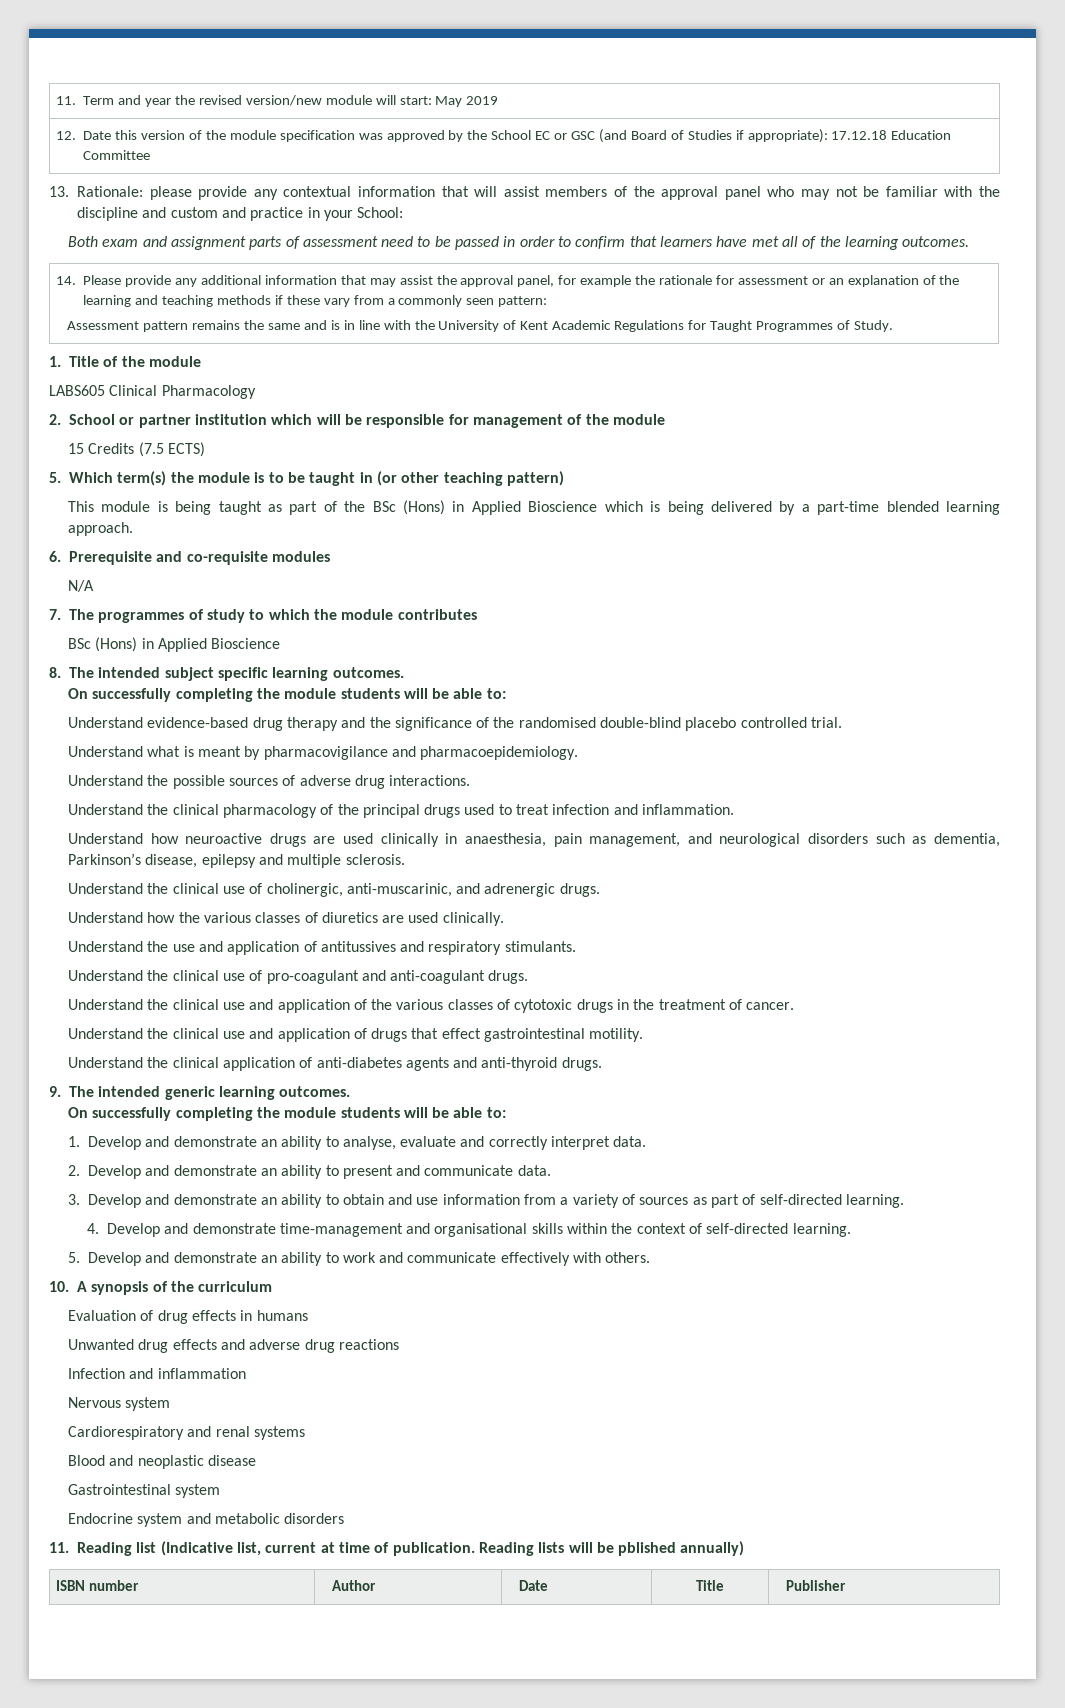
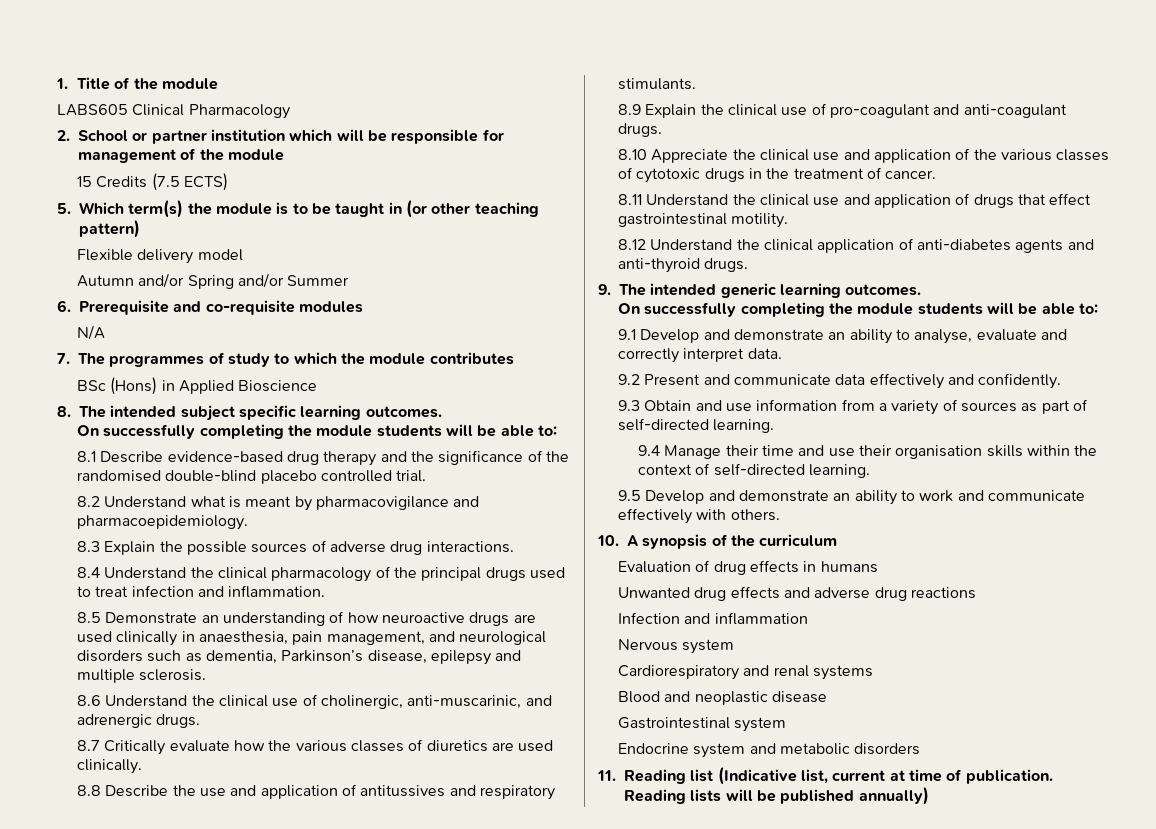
[56,95,499,107] [56,129,952,143] [83,150,151,160] [49,186,1001,200] [77,207,404,221] [67,236,970,250] [56,275,960,287] [83,295,548,307] [67,320,893,332] 11. Term and year the revised version/new module will start: May 2019 // 12. Date this version of the module specification was approved by the School EC or GSC (and Board of Studies if appropriate): 17.12.18 Education Committee // 13. Rationale: please provide any contextual information that will assist members of the approval panel who may not be familiar with the discipline and custom and practice in your School: // Both exam and assignment parts of assessment need to be passed in order to confirm that learners have met all of the learning outcomes. // 14. Please provide any additional information that may assist the approval panel, for example the rationale for assessment or an explanation of the learning and teaching methods if these vary from a commonly seen pattern: // Assessment pattern remains the same and is in line with the University of Kent Academic Regulations for Taught Programmes of Study. // -> (56, 83) none
[67,500,1000,515] [67,522,133,536] This module is being taught as part of the BSc (Hons) in Applied Bioscience which is being delivered by a part-time blended learning approach. -> [77,249,243,264] [77,273,350,289] Flexible delivery model // Autumn and/or Spring and/or Summer
[67,717,143,728] Understand -> [77,451,164,463] 8.1 Describe
(843, 722) none -> [77,496,101,507] 8.2
[67,775,143,786] Understand -> [77,541,156,555] 8.3 Explain
(471, 780) none -> [77,567,101,578] 8.4
[67,833,143,844] Understand -> [77,611,345,626] 8.5 Demonstrate an understanding of
(405, 859) none -> [77,695,102,706] 8.6
[67,912,143,923] Understand -> [77,740,230,755] 8.7 Critically evaluate
[67,941,143,952] Understand -> [77,785,169,797] 8.8 Describe
[67,970,143,981] Understand -> [618,104,697,118] 8.9 Explain
[67,999,143,1010] Understand -> [618,149,729,163] 8.10 Appreciate
(795, 1006) none -> [618,194,643,205] 8.11
(644, 1035) none -> [618,239,647,250] 8.12
[67,1136,80,1147] 1. -> [618,329,637,340] 9.1
[67,1165,551,1179] [67,1194,384,1208] 2. Develop and demonstrate an ability to present and communicate data. // 3. Develop and demonstrate an ability to obtain -> [618,373,1062,389] [618,400,692,411] 9.2 Present and communicate data effectively and confidently. // 9.3 Obtain
[86,1223,528,1237] 4. Develop and demonstrate time-management and organisational -> [638,445,983,459] 9.4 Manage their time and use their organisation
[67,1252,80,1263] 5. -> [618,490,642,501] 9.5
[618,1542,677,1556] pblished -> [780,789,855,804] published
[56,1580,139,1591] [332,1580,377,1591] [519,1580,549,1591] [696,1580,724,1591] [786,1580,847,1591] // ISBN number | Author | Date | Title | Publisher -> (929, 796) none

